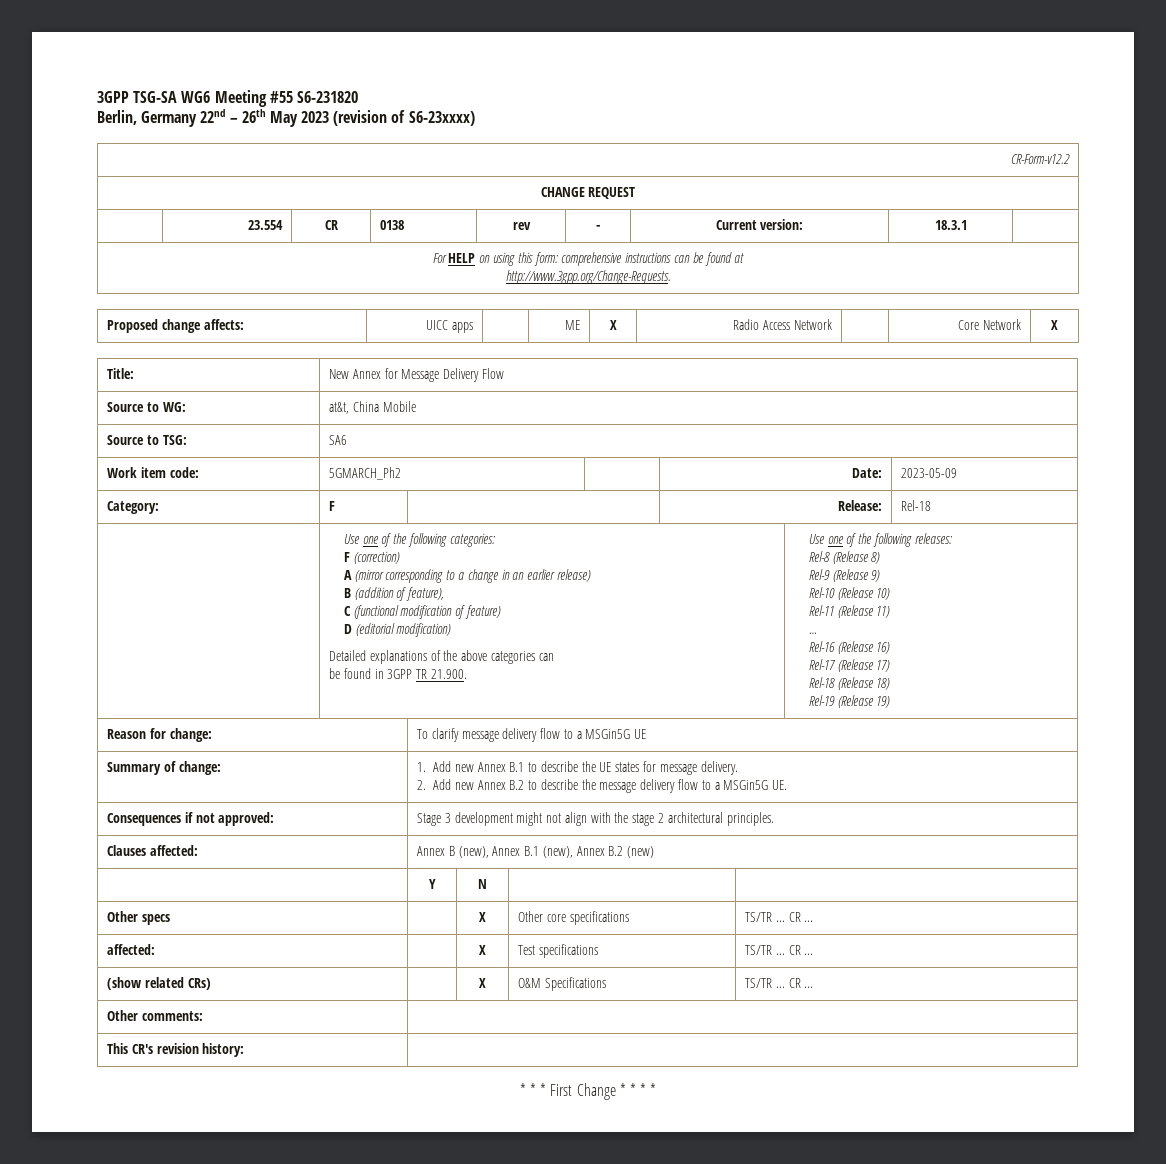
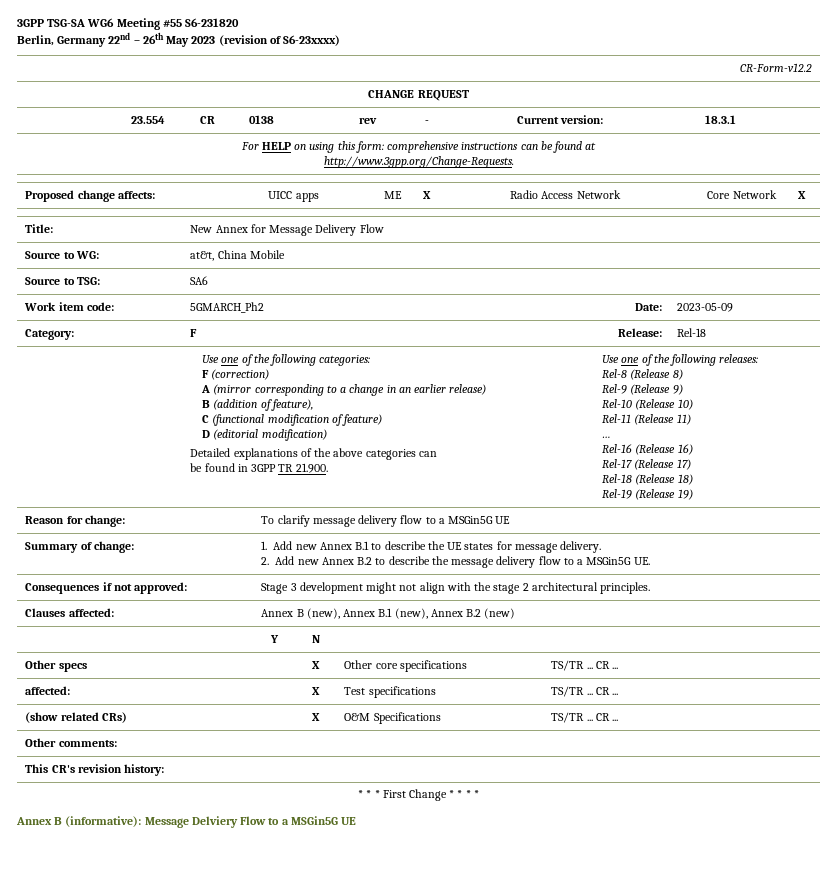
(657, 1089) none -> [16,816,357,828] // Annex B (informative): Message Delviery Flow to a MSGin5G UE

